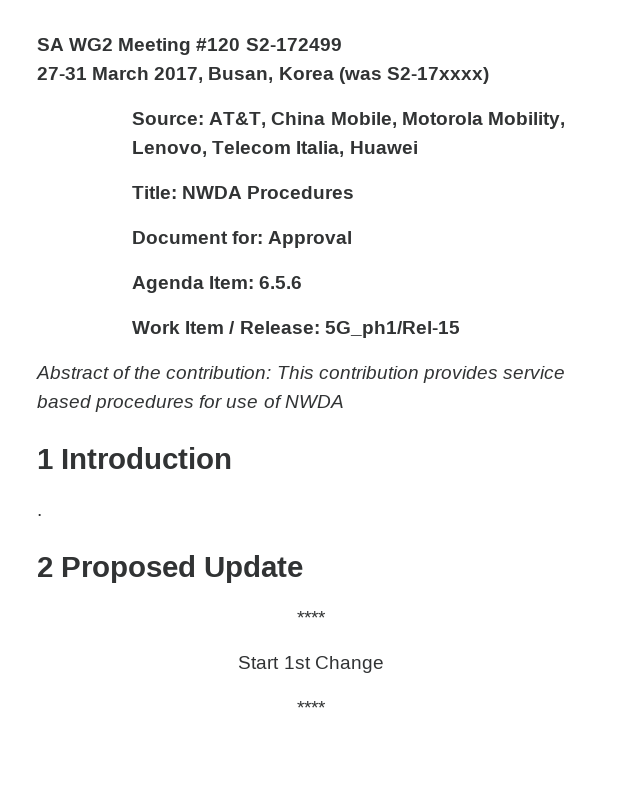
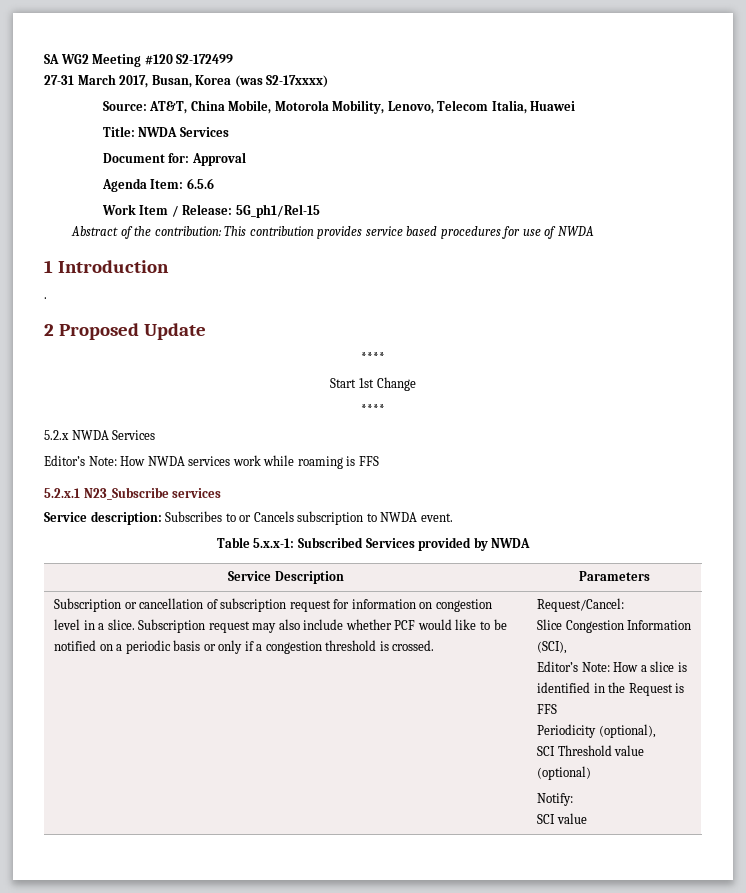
[247,186,355,199] Procedures -> [179,127,229,137] Services
(326, 707) none -> [44,430,156,440] [44,455,379,469] [44,487,222,500] [44,511,453,525] [216,537,531,551] [228,571,344,584] [579,571,650,581] [54,598,492,612] [54,619,507,633] [54,640,435,654] [537,598,625,612] [537,619,692,633] [537,641,568,654] [537,661,687,672] [537,682,685,696] [537,704,558,714] [537,724,656,738] [537,745,645,756] [537,766,592,780] [537,793,574,806] [537,813,587,824] // 5.2.x NWDA Services // Editor’s Note: How NWDA services work while roaming is FFS // 5.2.x.1 N23_Subscribe services // Service description: Subscribes to or Cancels subscription to NWDA event. // Table 5.x.x-1: Subscribed Services provided by NWDA // Service Description | Parameters // Subscription or cancellation of subscription request for information on congestion level in a slice. Subscription request may also include whether PCF would like to be notified on a periodic basis or only if a congestion threshold is crossed. | Request/Cancel: // Slice Congestion Information (SCI), // Editor’s Note: How a slice is identified in the Request is FFS // Periodicity (optional), // SCI Threshold value (optional) // Notify: // SCI value

